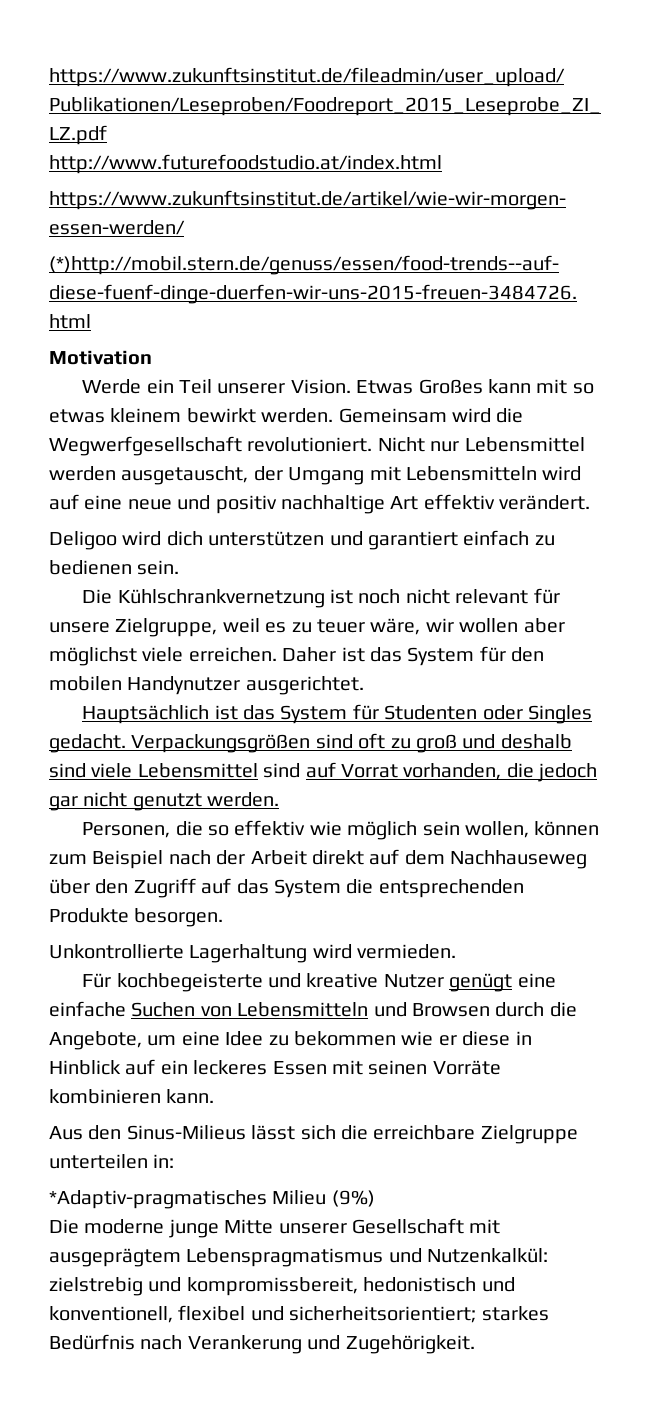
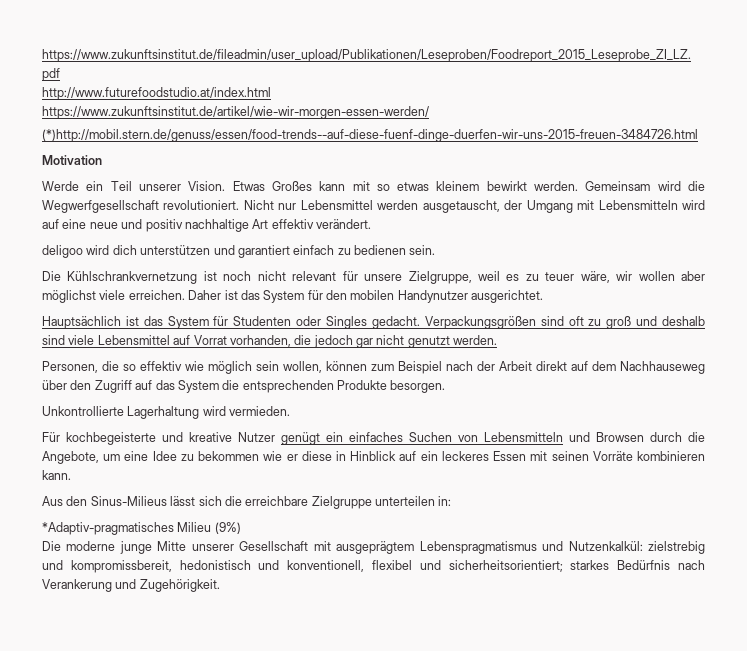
[49,531,117,550] Deligoo -> [42,245,83,258] deligoo
[263,763,301,778] sind -> (170, 340) none
[517,973,556,988] [49,1001,126,1017] eine einfache -> [326,432,403,442] ein einfaches

